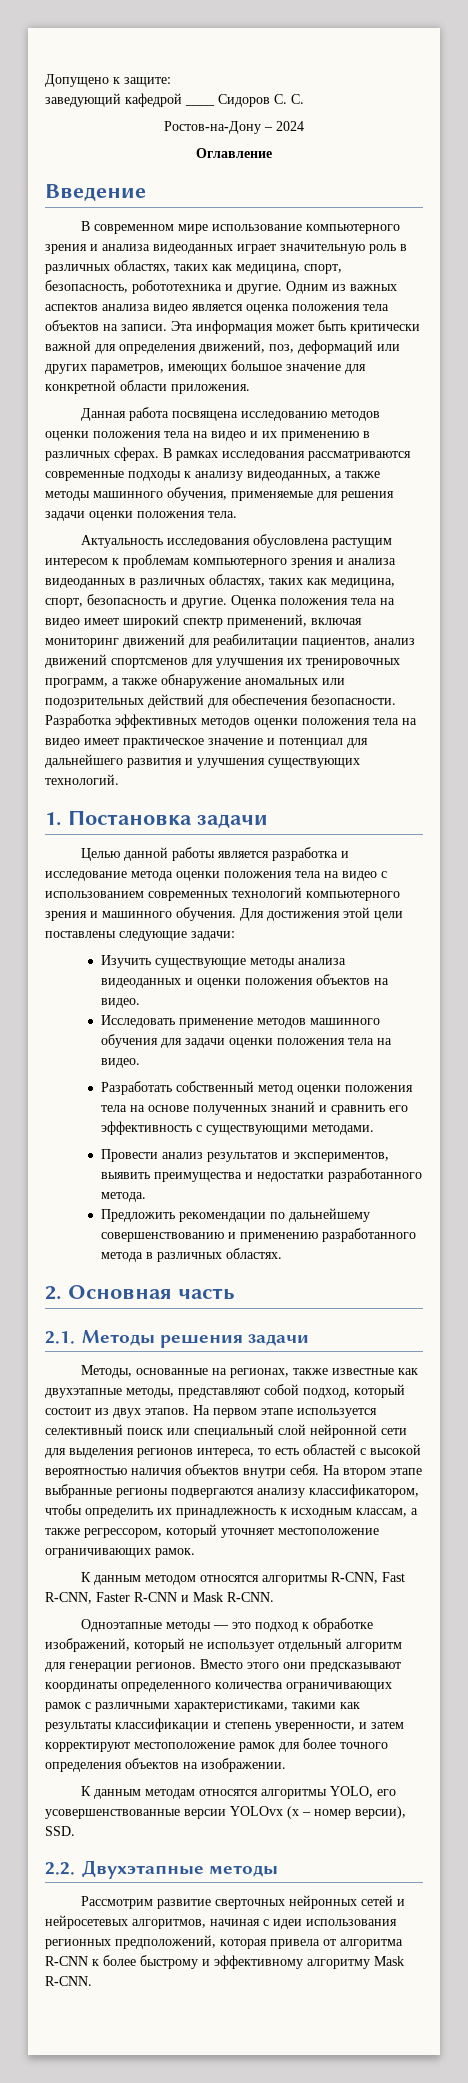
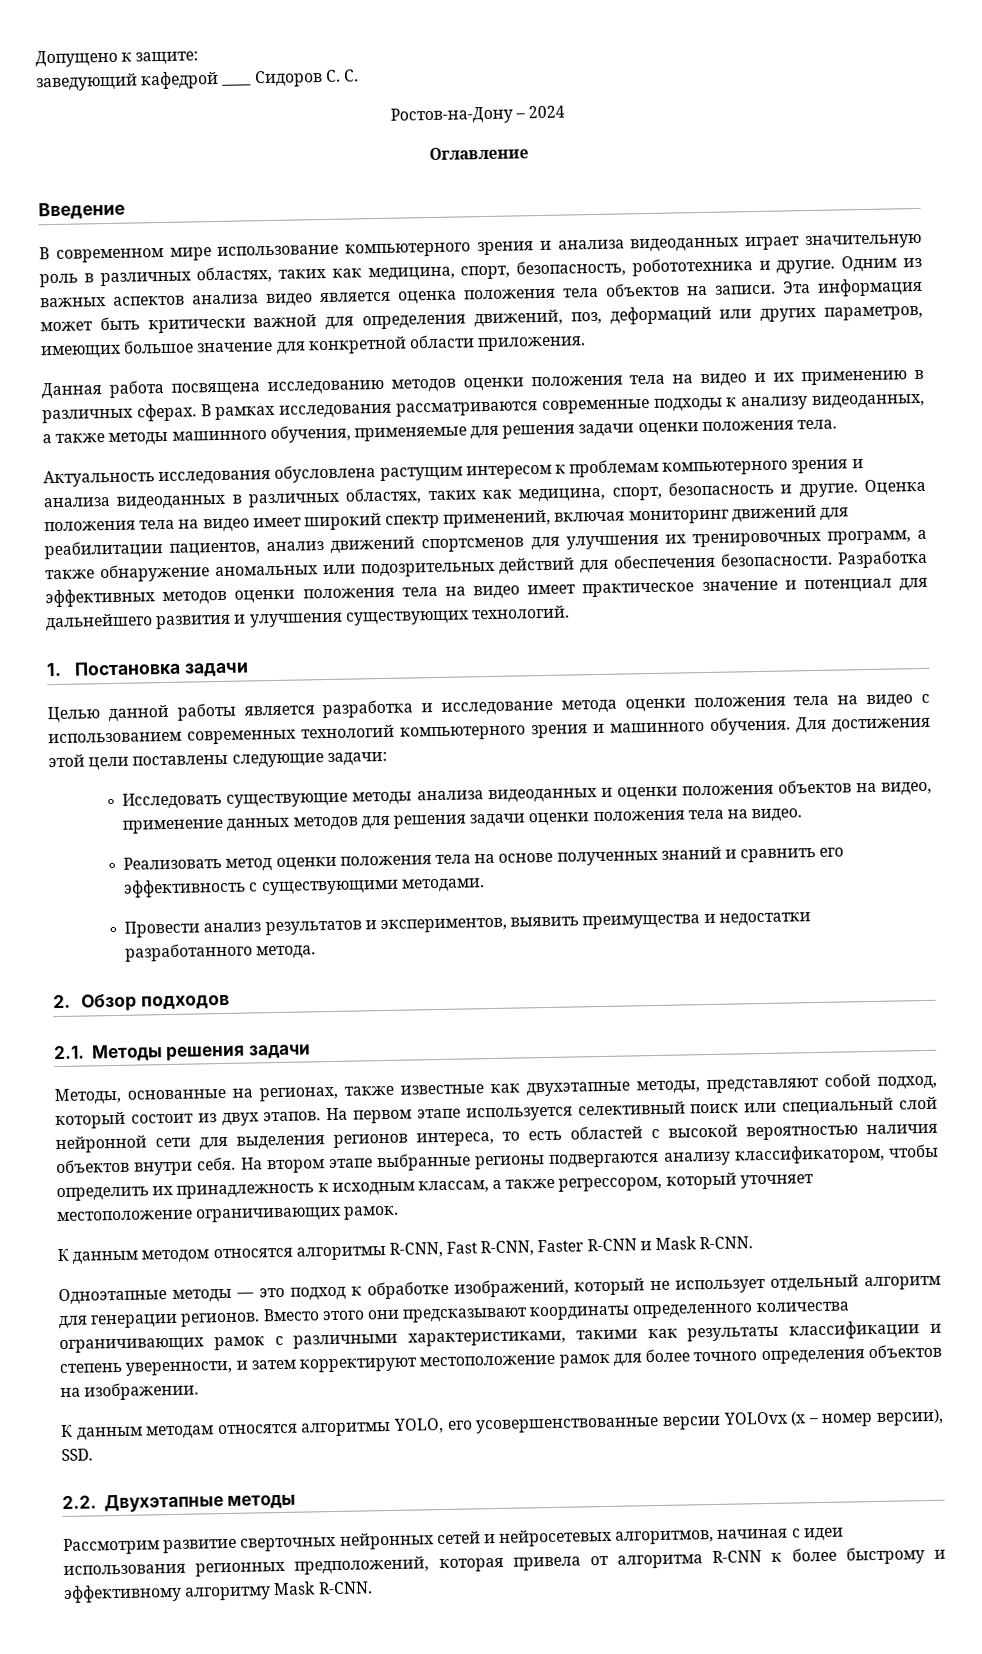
[101,955,152,968] Изучить -> [122,791,223,810] Исследовать
[101,998,141,1008] [101,1015,381,1028] [101,1034,183,1048] видео. // Исследовать применение методов машинного обучения для -> [880,781,932,796] [122,814,468,834] видео, применение данных методов для решения
[101,1081,255,1095] Разработать собственный -> [123,855,223,870] Реализовать
[101,1208,371,1222] [101,1228,417,1242] [101,1248,283,1262] // Предложить рекомендации по дальнейшему совершенствованию и применению разработанного метода в различных областях. -> (317, 952) none
[68,1285,235,1300] Основная часть -> [81,993,230,1012] Обзор подходов

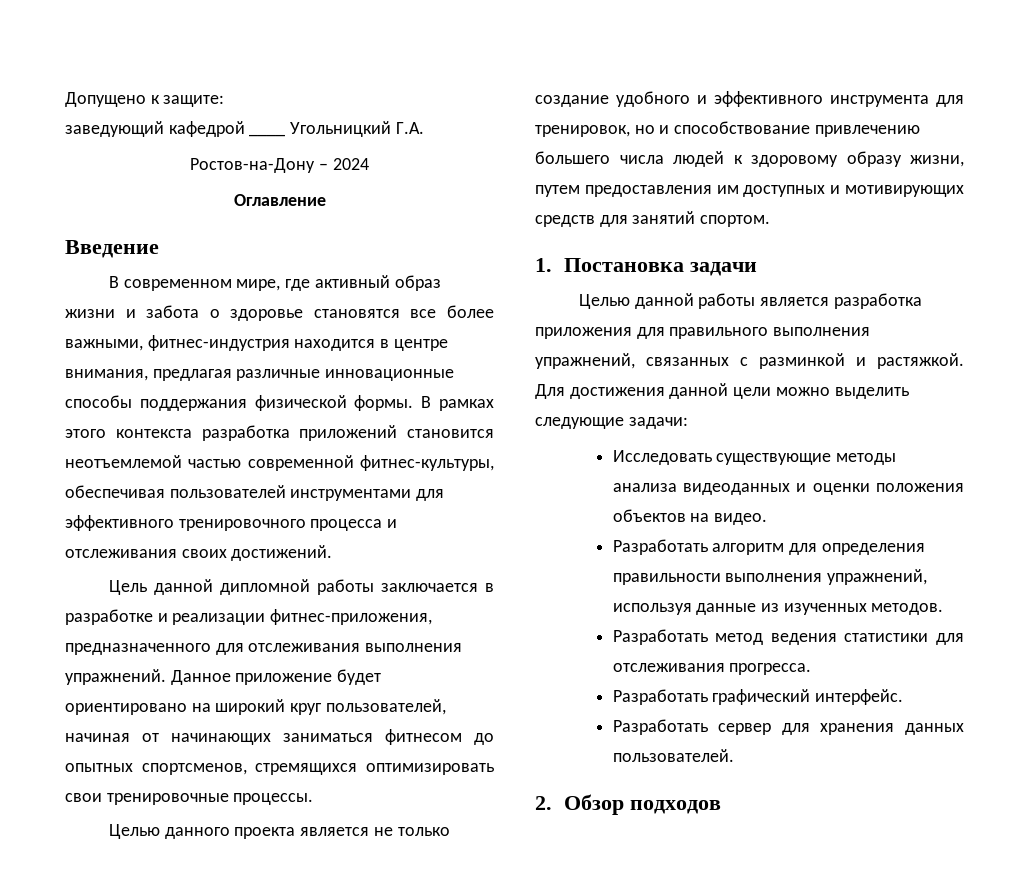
[253,69,359,88] Сидоров С. С. -> [290,121,424,137] Угольницкий Г.А.
[169,233,922,261] [39,255,922,288] [40,277,923,308] [40,305,923,334] [41,334,587,360] [41,369,924,400] [42,393,925,424] [42,419,838,447] [43,458,864,488] [43,478,927,510] [44,504,850,533] [44,529,928,560] [45,549,929,583] [45,577,928,608] [46,605,570,632] мире использование компьютерного зрения и анализа видеоданных играет значительную роль в различных областях, таких как медицина, спорт, безопасность, робототехника и другие. Одним из важных аспектов анализа видео является оценка положения тела объектов на записи. Эта информация может быть критически важной для определения движений, поз, деформаций или других параметров, имеющих большое значение для конкретной области приложения. // Данная работа посвящена исследованию методов оценки положения тела на видео и их применению в различных сферах. В рамках исследования рассматриваются современные подходы к анализу видеоданных, а также методы машинного обучения, применяемые для решения задачи оценки положения тела. // Актуальность исследования обусловлена растущим интересом к проблемам компьютерного зрения и анализа видеоданных в различных областях, таких как медицина, спорт, безопасность и другие. Оценка положения тела на видео имеет широкий спектр применений, включая мониторинг движений для реабилитации пациентов, анализ движений спортсменов для улучшения их тренировочных программ, а также обнаружение аномальных или подозрительных действий для обеспечения безопасности. Разработка эффективных методов оценки положения тела на видео имеет практическое значение и потенциал для дальнейшего развития и улучшения существующих технологий. -> [236,275,441,291] [65,305,494,321] [65,335,448,351] [65,369,455,381] [65,395,495,411] [65,425,494,441] [65,455,494,471] [65,485,445,501] [65,515,398,531] [65,545,333,561] [108,579,494,595] [65,609,433,625] [65,643,463,655] [65,669,382,685] [65,699,446,715] [65,729,494,745] [65,763,495,775] [65,793,314,805] [108,824,450,839] [535,91,964,107] [535,121,920,137] [535,151,964,167] [535,185,964,197] [535,211,771,227] мире, где активный образ жизни и забота о здоровье становятся все более важными, фитнес-индустрия находится в центре внимания, предлагая различные инновационные способы поддержания физической формы. В рамках этого контекста разработка приложений становится неотъемлемой частью современной фитнес-культуры, обеспечивая пользователей инструментами для эффективного тренировочного процесса и отслеживания своих достижений. // Цель данной дипломной работы заключается в разработке и реализации фитнес-приложения, предназначенного для отслеживания выполнения упражнений. Данное приложение будет ориентировано на широкий круг пользователей, начиная от начинающих заниматься фитнесом до опытных спортсменов, стремящихся оптимизировать свои тренировочные процессы. // Целью данного проекта является не только создание удобного и эффективного инструмента для тренировок, но и способствование привлечению большего числа людей к здоровому образу жизни, путем предоставления им доступных и мотивирующих средств для занятий спортом.
[421,693,930,716] [48,716,931,745] [48,754,229,771] и исследование метода оценки положения тела на видео с использованием современных технологий компьютерного зрения и машинного обучения. Для достижения этой цели поставлены -> [535,327,871,339] [535,353,964,369] [535,383,909,399] приложения для правильного выполнения упражнений, связанных с разминкой и растяжкой. Для достижения данной цели можно выделить
[880,781,932,796] [122,808,803,834] [123,846,845,872] [123,878,485,898] [124,912,811,938] [125,942,317,962] [53,993,230,1012] [53,1044,311,1062] [54,1073,937,1106] [55,1096,938,1130] [55,1123,938,1154] [56,1143,939,1176] [56,1172,814,1202] [57,1205,400,1223] [57,1236,754,1265] [58,1274,941,1306] [58,1301,850,1330] [59,1320,943,1354] [59,1343,942,1376] [60,1381,200,1401] [60,1408,945,1441] [61,1448,93,1462] [62,1493,297,1513] [63,1527,844,1556] [63,1546,946,1577] [63,1581,373,1604] видео, применение данных методов для решения задачи оценки положения тела на видео. // Реализовать метод оценки положения тела на основе полученных знаний и сравнить его эффективность с существующими методами. // Провести анализ результатов и экспериментов, выявить преимущества и недостатки разработанного метода. // 2. Обзор подходов // 2.1. Методы решения задачи // Методы, основанные на регионах, также известные как двухэтапные методы, представляют собой подход, который состоит из двух этапов. На первом этапе используется селективный поиск или специальный слой нейронной сети для выделения регионов интереса, то есть областей с высокой вероятностью наличия объектов внутри себя. На втором этапе выбранные регионы подвергаются анализу классификатором, чтобы определить их принадлежность к исходным классам, а также регрессором, который уточняет местоположение ограничивающих рамок. // К данным методом относятся алгоритмы R-CNN, Fast R-CNN, Faster R-CNN и Mask R-CNN. // Одноэтапные методы — это подход к обработке изображений, который не использует отдельный алгоритм для генерации регионов. Вместо этого они предсказывают координаты определенного количества ограничивающих рамок с различными характеристиками, такими как результаты классификации и степень уверенности, и затем корректируют местоположение рамок для более точного определения объектов на изображении. // К данным методам относятся алгоритмы YOLO, его усовершенствованные версии YOLOvx (x – номер версии), SSD. // 2.2. Двухэтапные методы // Рассмотрим развитие сверточных нейронных сетей и нейросетевых алгоритмов, начиная с идеи использования регионных предположений, которая привела от алгоритма R-CNN к более быстрому и эффективному алгоритму Mask R-CNN. -> [713,513,767,525] [612,539,925,555] [612,569,927,585] [612,603,944,615] [612,629,964,645] [612,663,812,675] [612,689,903,705] [612,719,964,735] [612,749,734,762] [535,794,722,815] видео. // Разработать алгоритм для определения правильности выполнения упражнений, используя данные из изученных методов. // Разработать метод ведения статистики для отслеживания прогресса. // Разработать графический интерфейс. // Разработать сервер для хранения данных пользователей. // 2. Обзор подходов

